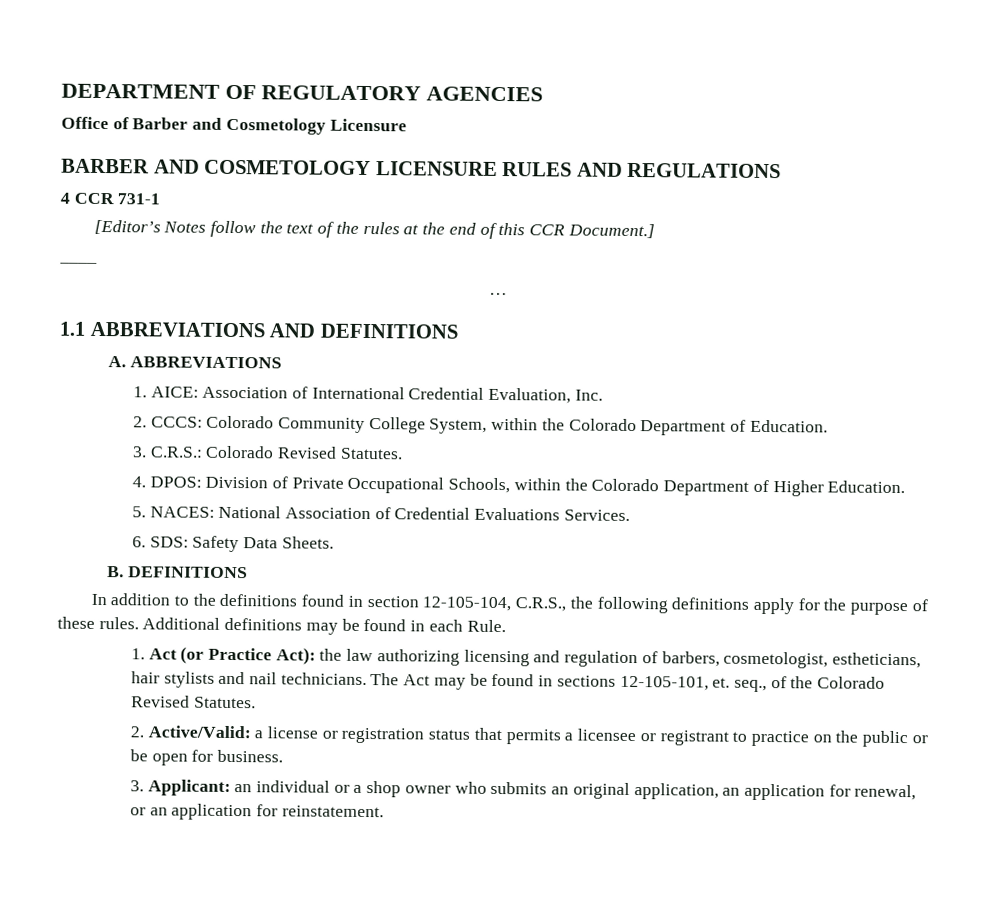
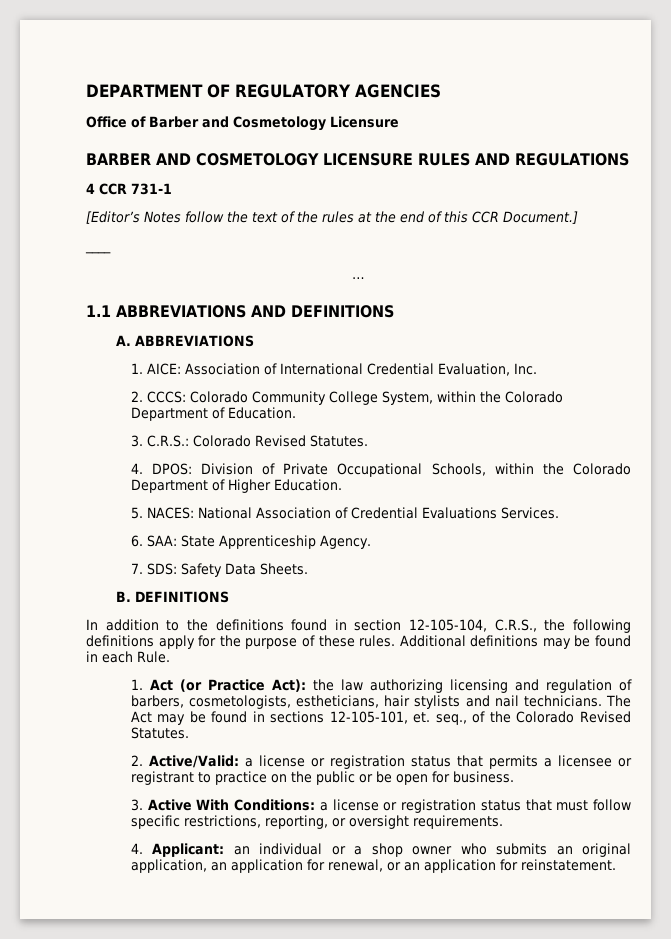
(146, 542) none -> [146,535,371,549] [130,563,143,574] SAA: State Apprenticeship Agency. // 7.
[723,651,829,669] cosmetologist, -> [188,695,291,709] cosmetologists,
(144, 786) none -> [147,799,632,813] [130,815,503,829] [130,843,143,854] Active With Conditions: a license or registration status that must follow specific restrictions, reporting, or oversight requirements. // 4.

